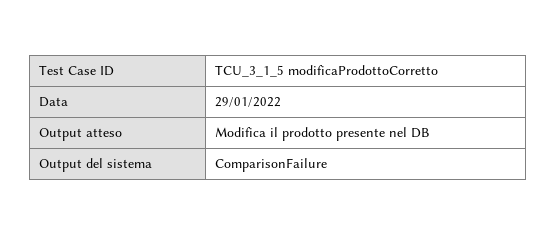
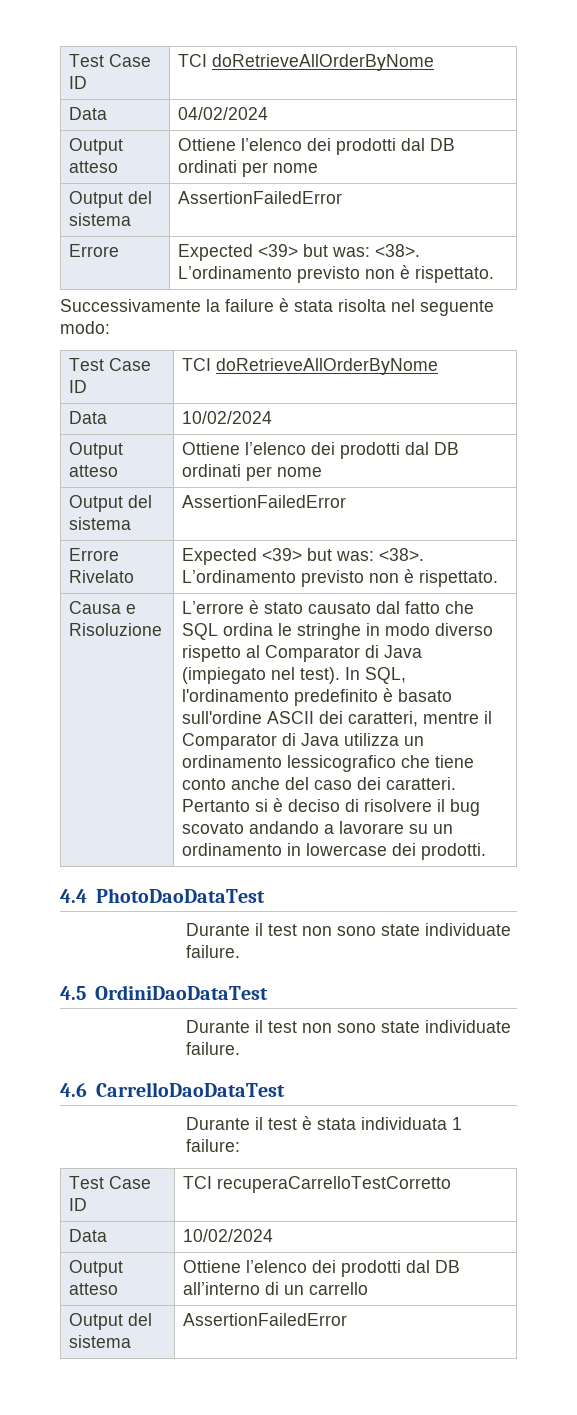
[38,65,114,76] [214,65,438,77] [38,97,68,107] [214,97,281,107] [38,128,122,141] [214,127,430,141] [38,158,152,172] [214,158,327,172] Test Case ID | TCU_3_1_5 modificaProdottoCorretto // Data | 29/01/2022 // Output atteso | Modifica il prodotto presente nel DB // Output del sistema | ComparisonFailure -> [69,54,152,67] [69,76,88,89] [178,54,435,71] [69,107,108,120] [178,107,269,120] [69,138,124,155] [69,161,119,173] [178,138,456,155] [178,160,319,177] [69,191,153,208] [69,213,132,226] [178,191,343,204] [69,244,120,257] [178,244,421,261] [178,265,495,283] [60,298,494,316] [60,321,110,334] [69,358,152,371] [69,380,88,393] [182,358,439,375] [69,411,108,424] [182,411,273,424] [69,442,124,459] [69,465,119,477] [182,442,460,459] [182,464,323,481] [69,495,153,512] [69,517,132,530] [182,495,347,508] [69,548,120,561] [69,570,135,583] [182,548,425,565] [182,569,499,587] [69,601,137,614] [69,623,163,636] [182,600,475,614] [182,623,494,640] [182,645,423,662] [182,667,407,684] [182,688,453,706] [182,711,493,727] [182,733,425,750] [182,755,475,772] [182,777,457,790] [182,798,481,816] [182,821,454,834] [182,843,487,860] [60,888,265,903] [186,923,512,936] [186,945,241,958] [60,985,268,1000] [186,1020,512,1033] [186,1042,241,1055] [60,1082,285,1097] [186,1116,463,1130] [186,1139,241,1152] [69,1176,152,1189] [69,1198,88,1211] [183,1176,452,1193] [69,1229,108,1242] [183,1229,274,1242] [69,1260,124,1277] [69,1283,119,1295] [183,1260,461,1277] [183,1282,369,1295] [69,1313,153,1330] [69,1335,132,1348] [183,1313,348,1326] Test Case ID | TCI doRetrieveAllOrderByNome // Data | 04/02/2024 // Output atteso | Ottiene l’elenco dei prodotti dal DB ordinati per nome // Output del sistema | AssertionFailedError // Errore | Expected <39> but was: <38>. L’ordinamento previsto non è rispettato. // Successivamente la failure è stata risolta nel seguente modo: // Test Case ID | TCI doRetrieveAllOrderByNome // Data | 10/02/2024 // Output atteso | Ottiene l’elenco dei prodotti dal DB ordinati per nome // Output del sistema | AssertionFailedError // Errore Rivelato | Expected <39> but was: <38>. L’ordinamento previsto non è rispettato. // Causa e Risoluzione | L’errore è stato causato dal fatto che SQL ordina le stringhe in modo diverso rispetto al Comparator di Java (impiegato nel test). In SQL, l'ordinamento predefinito è basato sull'ordine ASCII dei caratteri, mentre il Comparator di Java utilizza un ordinamento lessicografico che tiene conto anche del caso dei caratteri. Pertanto si è deciso di risolvere il bug scovato andando a lavorare su un ordinamento in lowercase dei prodotti. // 4.4 PhotoDaoDataTest // Durante il test non sono state individuate failure. // 4.5 OrdiniDaoDataTest // Durante il test non sono state individuate failure. // 4.6 CarrelloDaoDataTest // Durante il test è stata individuata 1 failure: // Test Case ID | TCI recuperaCarrelloTestCorretto // Data | 10/02/2024 // Output atteso | Ottiene l’elenco dei prodotti dal DB all’interno di un carrello // Output del sistema | AssertionFailedError

